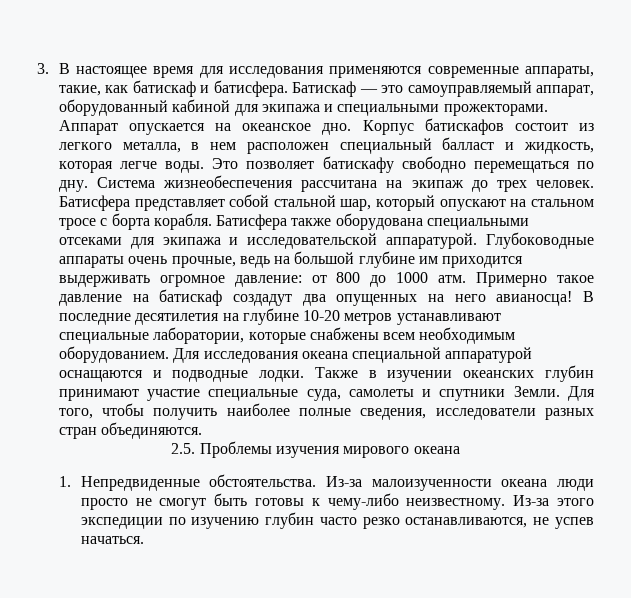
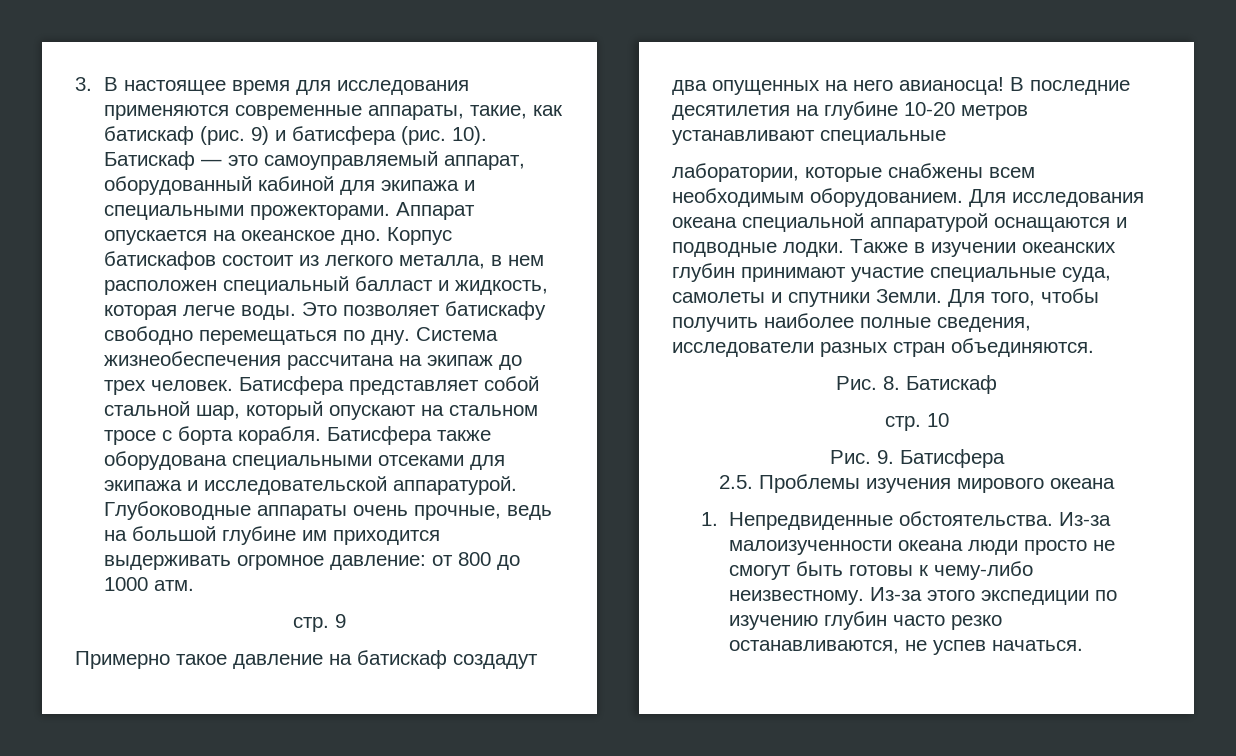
[200,80,288,97] и батисфера. -> [199,126,487,145] (рис. 9) и батисфера (рис. 10).
(467, 279) none -> [293,614,346,632] // стр. 9 //
(149, 338) none -> (946, 137) //
(203, 430) none -> [836,375,997,394] [884,413,949,431] [829,449,1005,468] // Рис. 8. Батискаф // стр. 10 // Рис. 9. Батисфера

